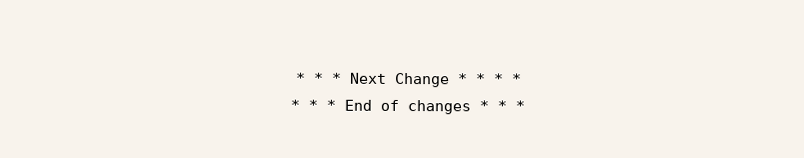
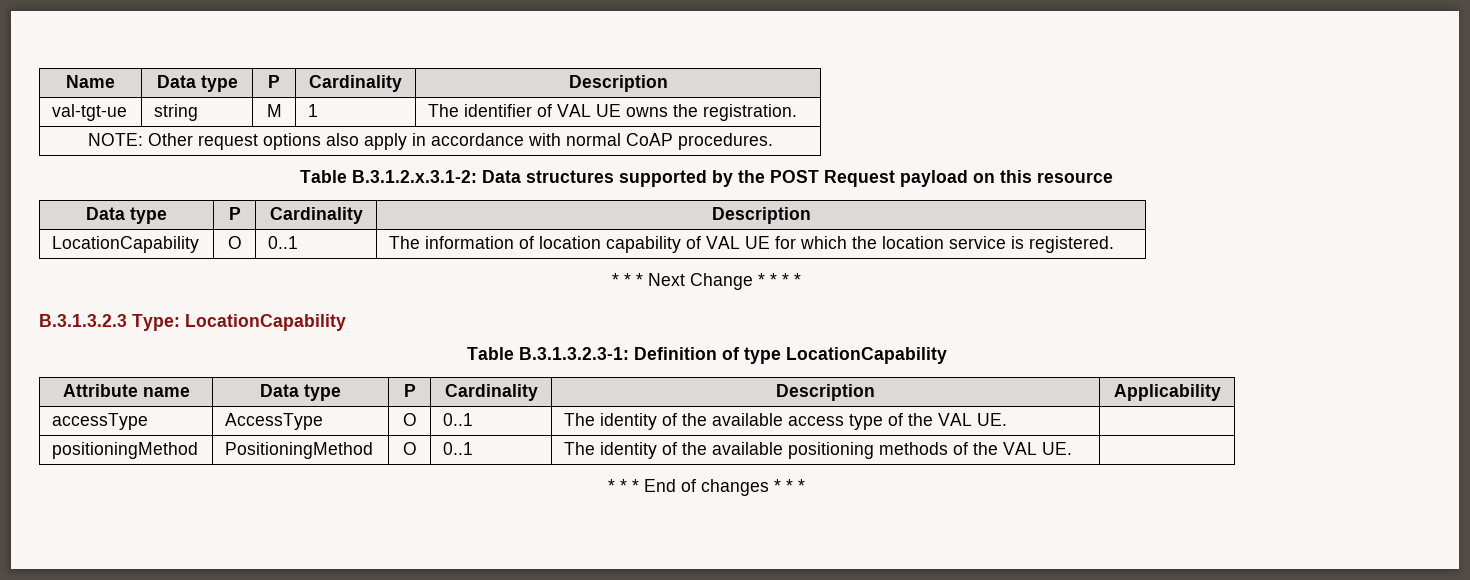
(294, 78) none -> [66,75,115,88] [156,75,238,92] [268,75,280,88] [309,75,402,92] [568,75,668,92] [52,104,128,121] [154,104,199,121] [266,104,282,117] [308,104,319,117] [428,104,798,121] [87,133,773,150] [300,170,1113,187] [86,207,167,224] [228,207,241,220] [269,207,363,224] [711,207,811,224] [52,236,200,253] [227,236,242,249] [268,236,299,249] [389,236,1115,253] Name | Data type | P | Cardinality | Description // val-tgt-ue | string | M | 1 | The identifier of VAL UE owns the registration. // NOTE: Other request options also apply in accordance with normal CoAP procedures. // Table B.3.1.2.x.3.1-2: Data structures supported by the POST Request payload on this resource // Data type | P | Cardinality | Description // LocationCapability | O | 0..1 | The information of location capability of VAL UE for which the location service is registered. //
(522, 79) none -> [39,314,346,331] [466,347,947,364] [62,384,190,397] [260,384,341,401] [403,384,416,397] [444,384,538,401] [776,384,875,401] [1113,384,1221,401] [52,413,149,430] [225,413,324,430] [402,413,417,426] [443,413,474,426] [564,413,1008,430] [52,442,199,459] [225,442,374,459] [402,442,417,455] [443,442,474,455] [564,442,1073,459] // B.3.1.3.2.3 Type: LocationCapability // Table B.3.1.3.2.3-1: Definition of type LocationCapability // Attribute name | Data type | P | Cardinality | Description | Applicability // accessType | AccessType | O | 0..1 | The identity of the available access type of the VAL UE. | // positioningMethod | PositioningMethod | O | 0..1 | The identity of the available positioning methods of the VAL UE. |

